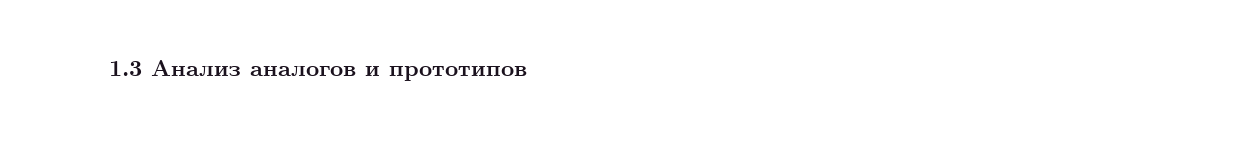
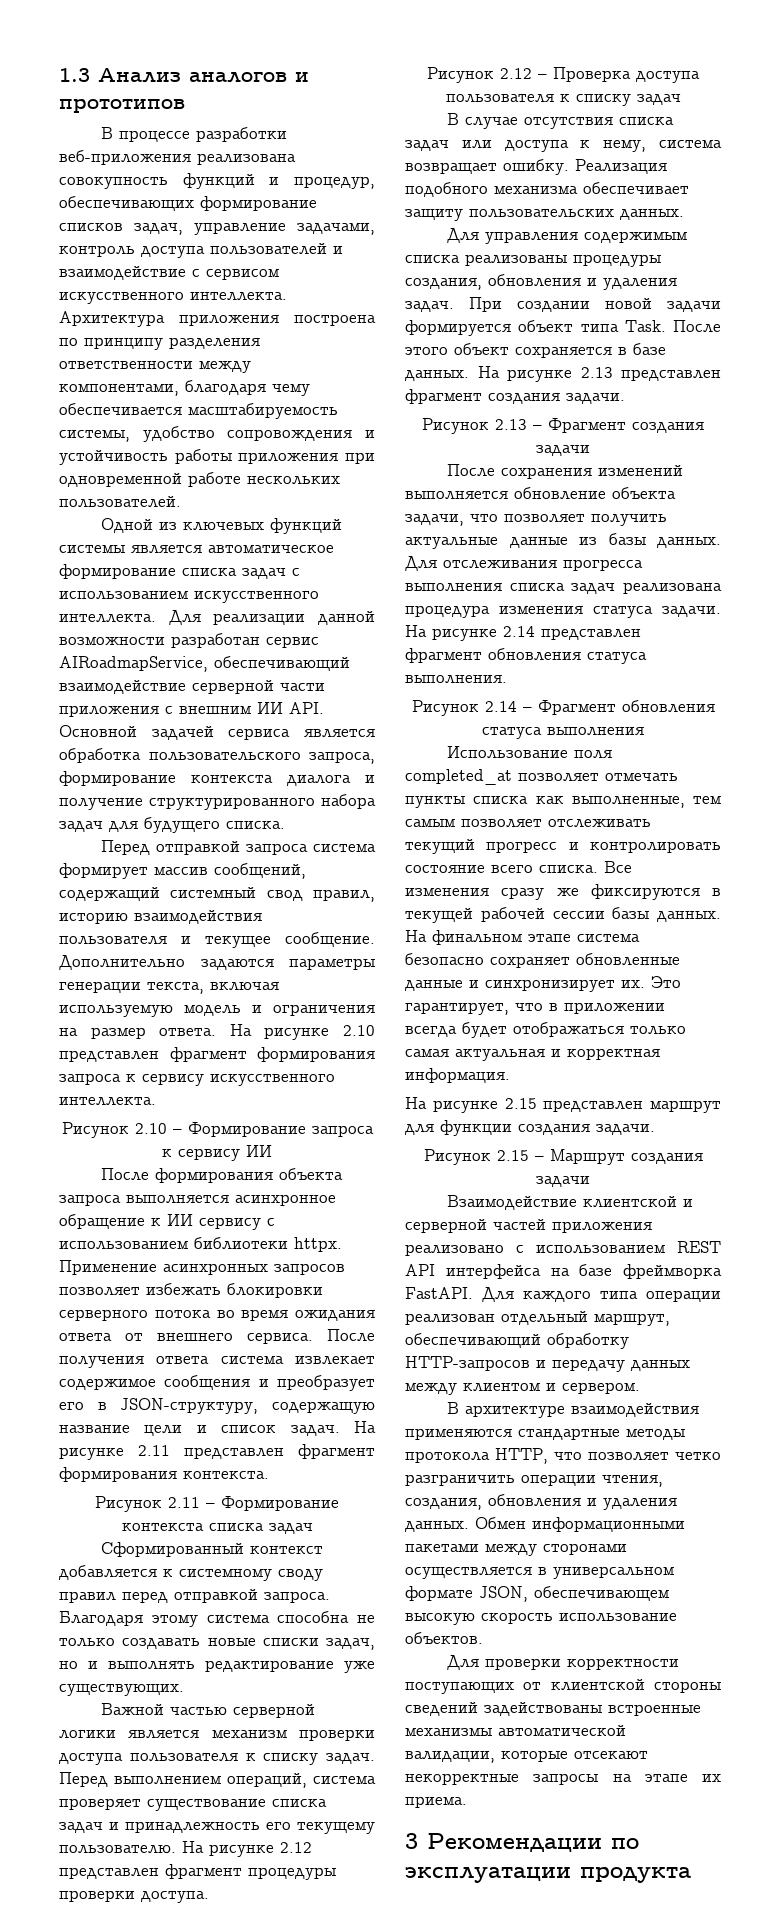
(527, 73) none -> [100,127,287,142] [59,150,296,165] [59,173,375,189] [59,196,317,211] [59,222,375,235] [59,243,343,258] [59,266,279,280] [59,292,287,304] [59,311,376,327] [59,337,260,350] [59,361,251,373] [59,380,310,396] [59,403,338,419] [59,426,376,442] [59,449,376,465] [59,472,340,487] [59,496,181,508] [100,518,342,534] [59,545,334,554] [59,564,300,579] [59,591,319,603] [59,610,375,625] [59,633,319,648] [59,656,350,672] [59,680,325,694] [59,702,324,717] [59,725,375,740] [59,748,375,764] [59,771,375,786] [59,794,376,810] [59,817,285,833] [100,840,377,855] [59,863,306,879] [59,887,375,902] [59,910,262,924] [59,932,375,948] [59,955,375,970] [59,981,279,994] [59,1004,375,1017] [59,1024,375,1040] [59,1047,375,1062] [59,1073,335,1086] [59,1097,156,1106] [61,1122,374,1138] [162,1145,272,1161] [100,1168,343,1183] [59,1194,336,1206] [59,1214,275,1230] [59,1237,342,1252] [59,1260,345,1275] [59,1283,323,1298] [59,1309,375,1321] [59,1329,375,1344] [59,1356,375,1368] [59,1375,375,1391] [59,1398,375,1414] [59,1421,376,1436] [59,1444,375,1460] [59,1467,269,1482] [95,1496,339,1512] [121,1523,313,1534] [100,1542,323,1557] [59,1565,323,1581] [59,1589,330,1603] [59,1611,375,1627] [59,1638,375,1650] [59,1660,375,1673] [59,1684,184,1696] [100,1703,315,1718] [59,1729,375,1741] [59,1753,375,1765] [59,1772,376,1788] [59,1798,327,1811] [59,1821,375,1834] [59,1841,312,1857] [59,1864,336,1880] [59,1890,209,1903] [427,67,700,83] [445,94,681,106] [446,113,674,129] [405,140,722,152] [405,159,667,175] [405,182,689,197] [405,209,684,221] [446,228,687,244] [405,254,661,267] [405,274,677,290] [405,297,721,312] [405,320,721,336] [405,343,666,358] [405,366,721,382] [405,389,625,404] [422,418,704,434] [536,445,590,456] [446,464,683,479] [405,487,676,500] [405,514,667,526] [405,533,721,549] [405,556,643,571] [405,582,722,594] [405,605,721,618] [405,625,641,641] [405,648,647,664] [405,675,507,684] [411,700,715,716] [482,727,644,739] [446,746,612,759] [405,769,678,785] [405,796,721,808] [405,819,651,828] [405,839,721,854] [405,861,632,873] [405,884,721,900] [405,907,721,923] [405,930,640,945] [405,953,680,968] [405,976,681,992] [405,1002,665,1015] [405,1022,686,1038] [405,1048,660,1061] [405,1068,510,1083] [405,1097,721,1113] [405,1120,655,1136] [423,1149,703,1165] [536,1176,590,1187] [446,1195,693,1210] [405,1219,652,1233] [405,1241,721,1256] [405,1264,722,1279] [405,1287,721,1302] [405,1311,670,1326] [405,1333,629,1349] [405,1356,690,1372] [405,1382,640,1395] [446,1402,699,1418] [405,1428,685,1440] [405,1448,721,1464] [405,1474,663,1487] [405,1494,677,1510] [405,1517,685,1532] [405,1543,627,1556] [405,1566,674,1579] [405,1586,669,1602] [405,1612,677,1625] [405,1632,483,1644] [446,1655,679,1670] [405,1679,721,1694] [405,1702,701,1716] [405,1725,626,1736] [405,1750,648,1763] [405,1773,721,1785] [405,1796,467,1808] [405,1833,639,1852] [405,1867,691,1883] // В процессе разработки веб-приложения реализована совокупность функций и процедур, обеспечивающих формирование списков задач, управление задачами, контроль доступа пользователей и взаимодействие с сервисом искусственного интеллекта. Архитектура приложения построена по принципу разделения ответственности между компонентами, благодаря чему обеспечивается масштабируемость системы, удобство сопровождения и устойчивость работы приложения при одновременной работе нескольких пользователей. // Одной из ключевых функций системы является автоматическое формирование списка задач с использованием искусственного интеллекта. Для реализации данной возможности разработан сервис AIRoadmapService, обеспечивающий взаимодействие серверной части приложения с внешним ИИ API. Основной задачей сервиса является обработка пользовательского запроса, формирование контекста диалога и получение структурированного набора задач для будущего списка. // Перед отправкой запроса система формирует массив сообщений, содержащий системный свод правил, историю взаимодействия пользователя и текущее сообщение. Дополнительно задаются параметры генерации текста, включая используемую модель и ограничения на размер ответа. На рисунке 2.10 представлен фрагмент формирования запроса к сервису искусственного интеллекта. // Рисунок 2.10 – Формирование запроса к сервису ИИ // После формирования объекта запроса выполняется асинхронное обращение к ИИ сервису с использованием библиотеки httpx. Применение асинхронных запросов позволяет избежать блокировки серверного потока во время ожидания ответа от внешнего сервиса. После получения ответа система извлекает содержимое сообщения и преобразует его в JSON-структуру, содержащую название цели и список задач. На рисунке 2.11 представлен фрагмент формирования контекста. // Рисунок 2.11 – Формирование контекста списка задач // Сформированный контекст добавляется к системному своду правил перед отправкой запроса. Благодаря этому система способна не только создавать новые списки задач, но и выполнять редактирование уже существующих. // Важной частью серверной логики является механизм проверки доступа пользователя к списку задач. Перед выполнением операций, система проверяет существование списка задач и принадлежность его текущему пользователю. На рисунке 2.12 представлен фрагмент процедуры проверки доступа. // Рисунок 2.12 – Проверка доступа пользователя к списку задач // В случае отсутствия списка задач или доступа к нему, система возвращает ошибку. Реализация подобного механизма обеспечивает защиту пользовательских данных. // Для управления содержимым списка реализованы процедуры создания, обновления и удаления задач. При создании новой задачи формируется объект типа Task. После этого объект сохраняется в базе данных. На рисунке 2.13 представлен фрагмент создания задачи. // Рисунок 2.13 – Фрагмент создания задачи // После сохранения изменений выполняется обновление объекта задачи, что позволяет получить актуальные данные из базы данных. Для отслеживания прогресса выполнения списка задач реализована процедура изменения статуса задачи. На рисунке 2.14 представлен фрагмент обновления статуса выполнения. // Рисунок 2.14 – Фрагмент обновления статуса выполнения // Использование поля completed_at позволяет отмечать пункты списка как выполненные, тем самым позволяет отслеживать текущий прогресс и контролировать состояние всего списка. Все изменения сразу же фиксируются в текущей рабочей сессии базы данных. На финальном этапе система безопасно сохраняет обновленные данные и синхронизирует их. Это гарантирует, что в приложении всегда будет отображаться только самая актуальная и корректная информация. // На рисунке 2.15 представлен маршрут для функции создания задачи. // Рисунок 2.15 – Маршрут создания задачи // Взаимодействие клиентской и серверной частей приложения реализовано с использованием REST API интерфейса на базе фреймворка FastAPI. Для каждого типа операции реализован отдельный маршрут, обеспечивающий обработку HTTP-запросов и передачу данных между клиентом и сервером. // В архитектуре взаимодействия применяются стандартные методы протокола HTTP, что позволяет четко разграничить операции чтения, создания, обновления и удаления данных. Обмен информационными пакетами между сторонами осуществляется в универсальном формате JSON, обеспечивающем высокую скорость использование объектов. // Для проверки корректности поступающих от клиентской стороны сведений задействованы встроенные механизмы автоматической валидации, которые отсекают некорректные запросы на этапе их приема. // 3 Рекомендации по эксплуатации продукта

